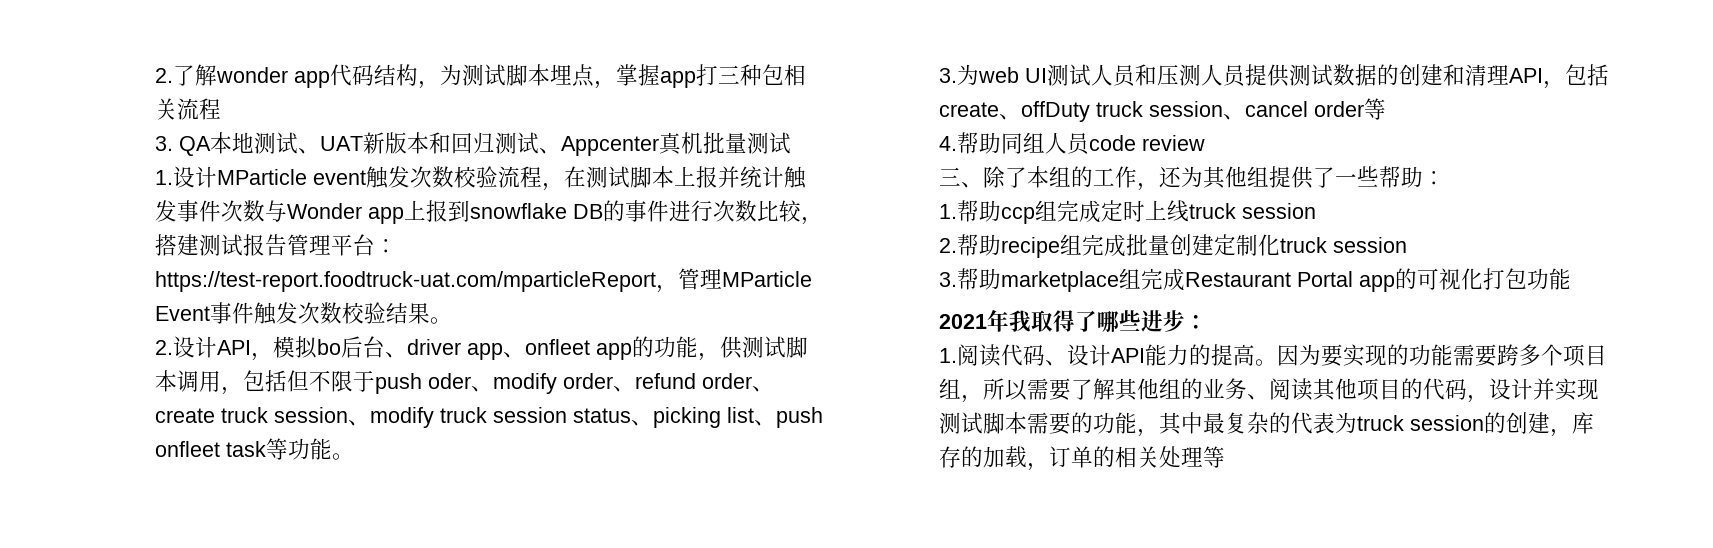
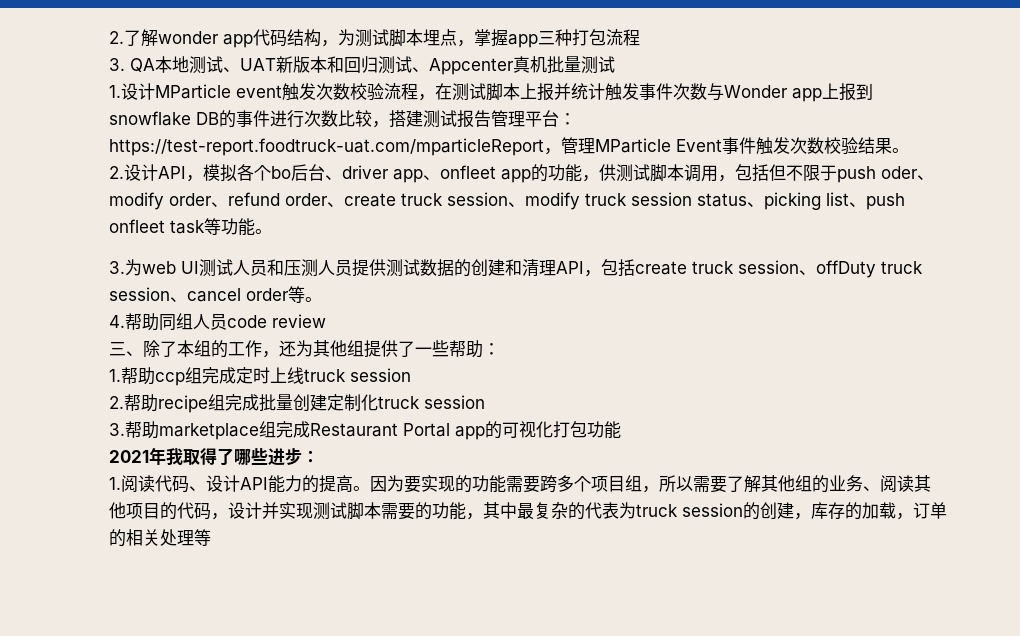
[695,64,806,86] [154,98,177,120] 打三种包相关 -> [538,29,607,46] 三种打包
(317, 347) none -> [237,164,272,181] 各个
(999, 109) none -> [692,260,800,274] truck session
(1386, 109) none -> [305,297,323,302] 。

